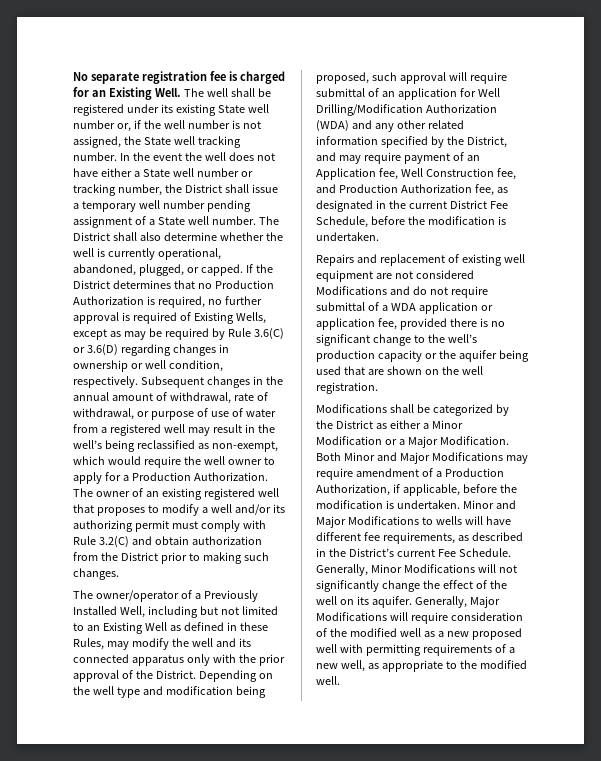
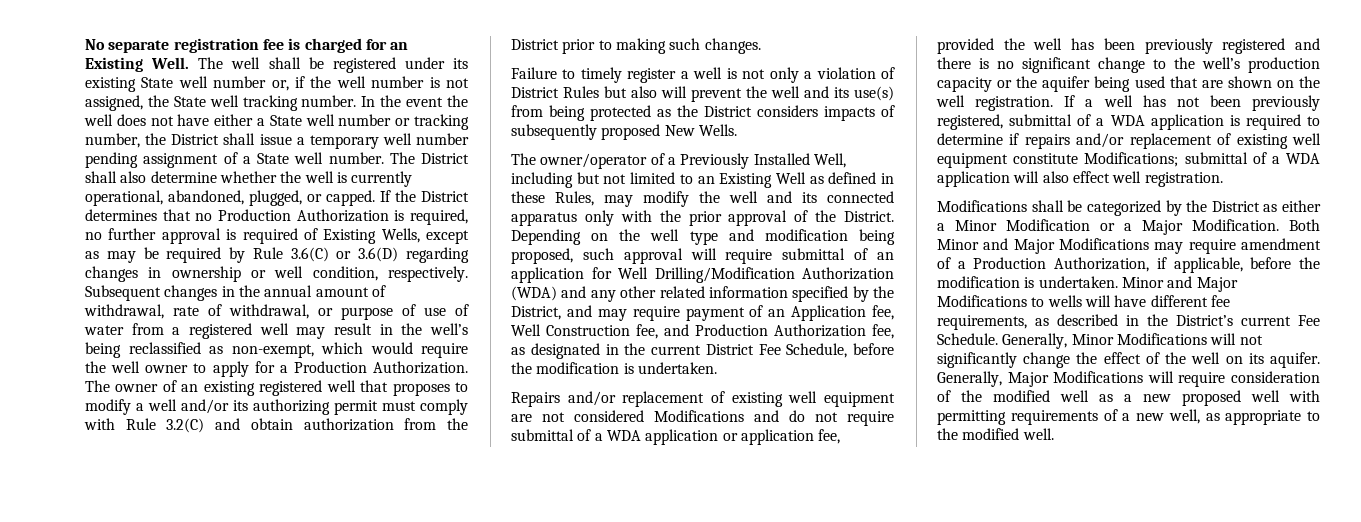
(119, 574) none -> [511,67,895,83] [511,86,894,102] [511,105,895,121] [511,124,737,140] // Failure to timely register a well is not only a violation of District Rules but also will prevent the well and its use(s) from being protected as the District considers impacts of subsequently proposed New Wells.
[356,254,377,263] and -> [567,391,616,406] and/or
(447, 324) none -> [1003,38,1320,54] the well has been previously registered and
(378, 388) none -> [1064,95,1320,111] [937,114,1320,130] [937,133,1321,149] [937,152,1320,168] [937,171,1223,187] If a well has not been previously registered, submittal of a WDA application is required to determine if repairs and/or replacement of existing well equipment constitute Modifications; submittal of a WDA application will also effect well registration.

